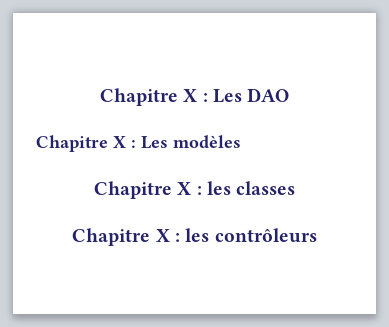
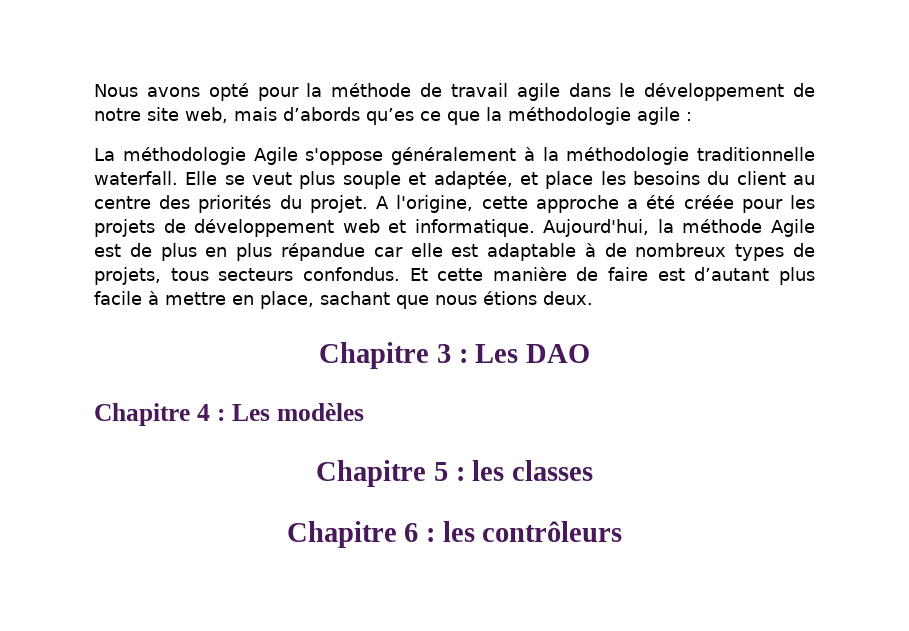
[99,88,198,106] Chapitre X -> [94,83,816,101] [94,107,692,125] [94,147,815,165] [94,171,815,189] [94,195,816,213] [94,219,815,237] [94,243,816,261] [94,267,815,285] [94,291,593,309] [319,342,451,369] Nous avons opté pour la méthode de travail agile dans le développement de notre site web, mais d’abords qu’es ce que la méthodologie agile : // La méthodologie Agile s'oppose généralement à la méthodologie traditionnelle waterfall. Elle se veut plus souple et adaptée, et place les besoins du client au centre des priorités du projet. A l'origine, cette approche a été créée pour les projets de développement web et informatique. Aujourd'hui, la méthode Agile est de plus en plus répandue car elle est adaptable à de nombreux types de projets, tous secteurs confondus. Et cette manière de faire est d’autant plus facile à mettre en place, sachant que nous étions deux. // Chapitre 3
[113,136,126,148] X -> [196,404,210,421] 4
[177,182,192,195] X -> [433,462,448,481] 5
[155,229,170,242] X -> [404,523,419,542] 6

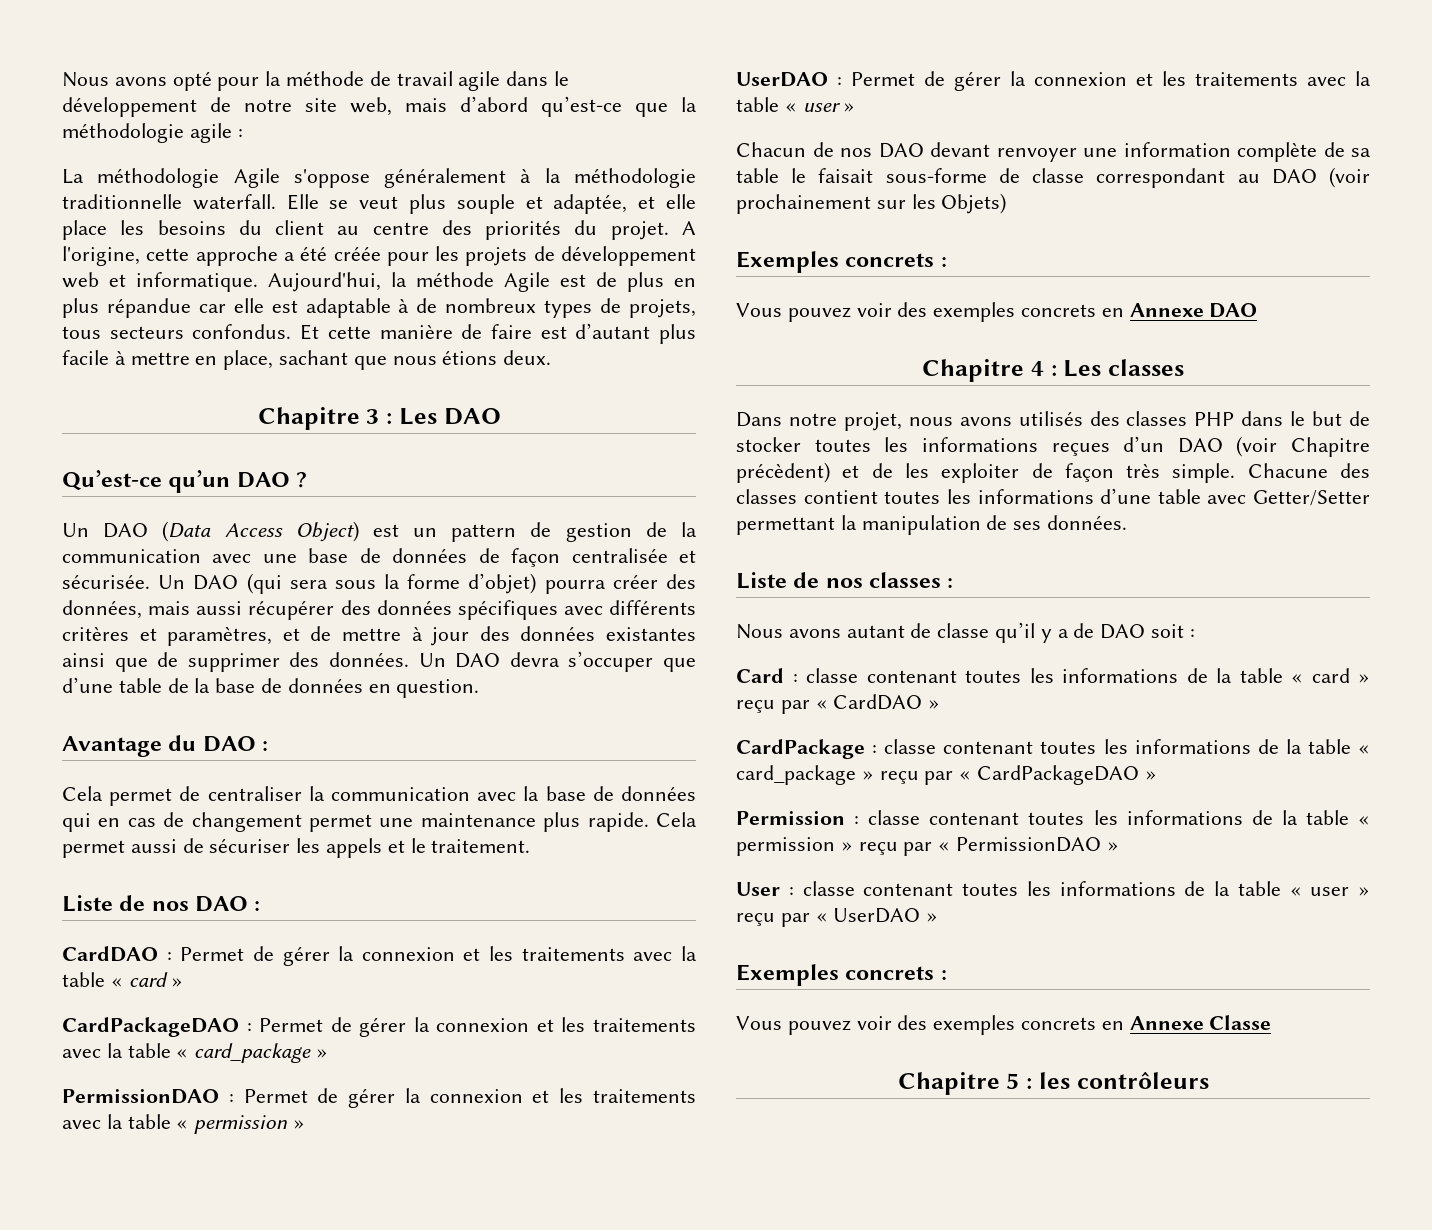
[283,107,441,125] d’abords qu’es ce -> [460,96,622,117] d’abord qu’est-ce
(538, 178) none -> [666,194,696,209] elle
[94,403,364,426] Chapitre 4 : Les modèles -> [62,469,308,493] [62,521,697,542] [62,548,697,567] [62,573,696,594] [62,600,696,620] [62,626,697,646] [62,651,697,672] [62,677,480,698] [62,735,269,757] [62,786,696,806] [62,812,697,832] [62,838,531,858] [62,895,261,912] [62,946,697,966] [62,972,184,987] [62,1017,696,1037] [62,1043,329,1063] [62,1088,696,1108] [62,1114,306,1134] [736,71,1371,91] [736,97,856,112] [736,142,1371,162] [736,167,1370,188] [736,193,1007,214] [736,251,947,273] [736,302,1258,322] [922,359,1184,382] [736,411,1370,431] [736,436,1370,457] [736,462,1370,483] [736,488,1370,506] [736,515,1128,535] [736,572,954,589] [736,622,1195,643] [736,668,1370,683] [736,694,941,714] [736,739,1370,759] [736,765,1157,785] [736,810,1370,825] [736,837,1119,856] [736,881,1370,896] [736,908,939,927] [736,964,947,986] [736,1015,1272,1035] Qu’est-ce qu’un DAO ? // Un DAO (Data Access Object) est un pattern de gestion de la communication avec une base de données de façon centralisée et sécurisée. Un DAO (qui sera sous la forme d’objet) pourra créer des données, mais aussi récupérer des données spécifiques avec différents critères et paramètres, et de mettre à jour des données existantes ainsi que de supprimer des données. Un DAO devra s’occuper que d’une table de la base de données en question. // Avantage du DAO : // Cela permet de centraliser la communication avec la base de données qui en cas de changement permet une maintenance plus rapide. Cela permet aussi de sécuriser les appels et le traitement. // Liste de nos DAO : // CardDAO : Permet de gérer la connexion et les traitements avec la table « card » // CardPackageDAO : Permet de gérer la connexion et les traitements avec la table « card_package » // PermissionDAO : Permet de gérer la connexion et les traitements avec la table « permission » // UserDAO : Permet de gérer la connexion et les traitements avec la table « user » // Chacun de nos DAO devant renvoyer une information complète de sa table le faisait sous-forme de classe correspondant au DAO (voir prochainement sur les Objets) // Exemples concrets : // Vous pouvez voir des exemples concrets en Annexe DAO // Chapitre 4 : Les classes // Dans notre projet, nous avons utilisés des classes PHP dans le but de stocker toutes les informations reçues d’un DAO (voir Chapitre précèdent) et de les exploiter de façon très simple. Chacune des classes contient toutes les informations d’une table avec Getter/Setter permettant la manipulation de ses données. // Liste de nos classes : // Nous avons autant de classe qu’il y a de DAO soit : // Card : classe contenant toutes les informations de la table « card » reçu par « CardDAO » // CardPackage : classe contenant toutes les informations de la table « card_package » reçu par « CardPackageDAO » // Permission : classe contenant toutes les informations de la table « permission » reçu par « PermissionDAO » // User : classe contenant toutes les informations de la table « user » reçu par « UserDAO » // Exemples concrets : // Vous pouvez voir des exemples concrets en Annexe Classe
[511,460,593,481] [286,521,475,548] classes // Chapitre 6 : les -> (1070, 1080) none

